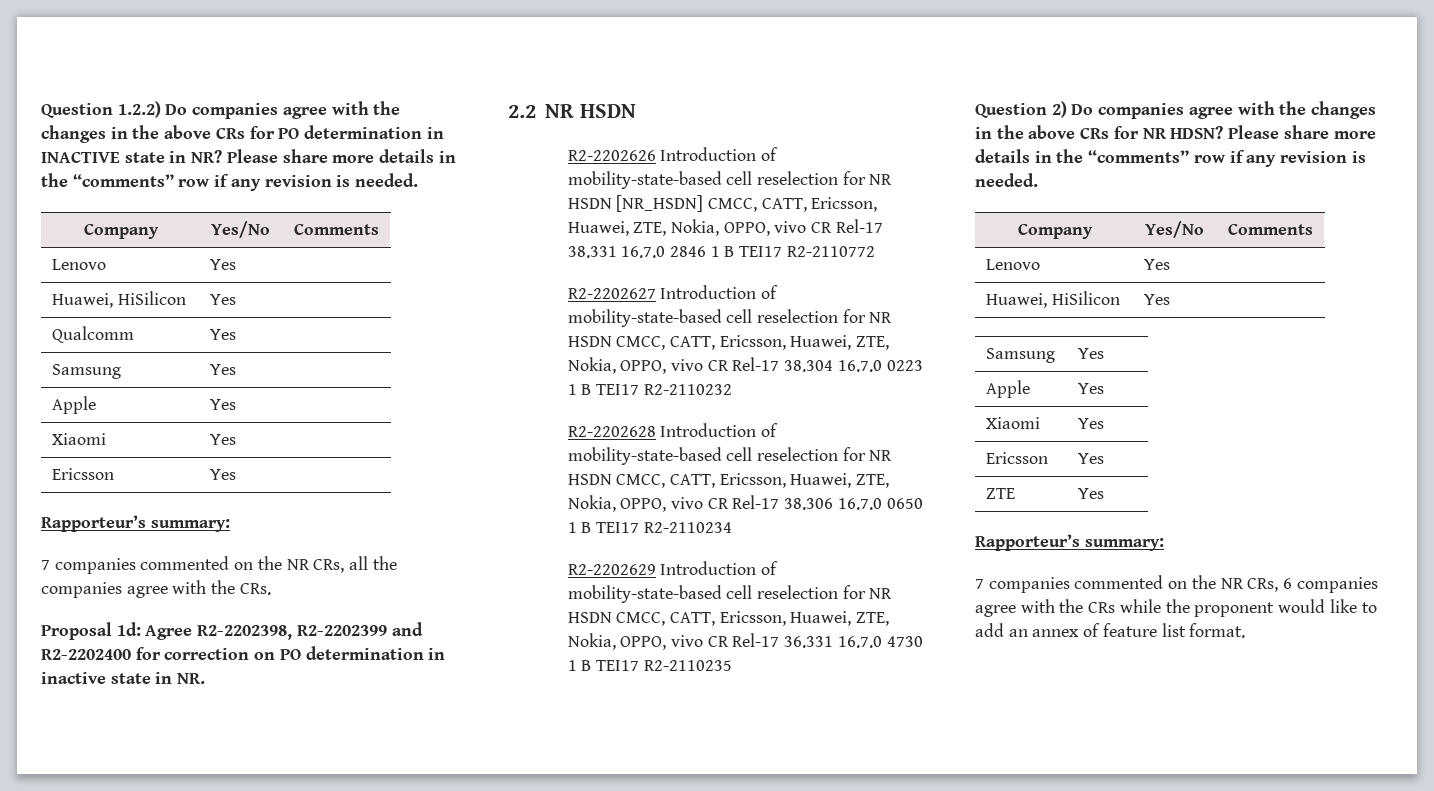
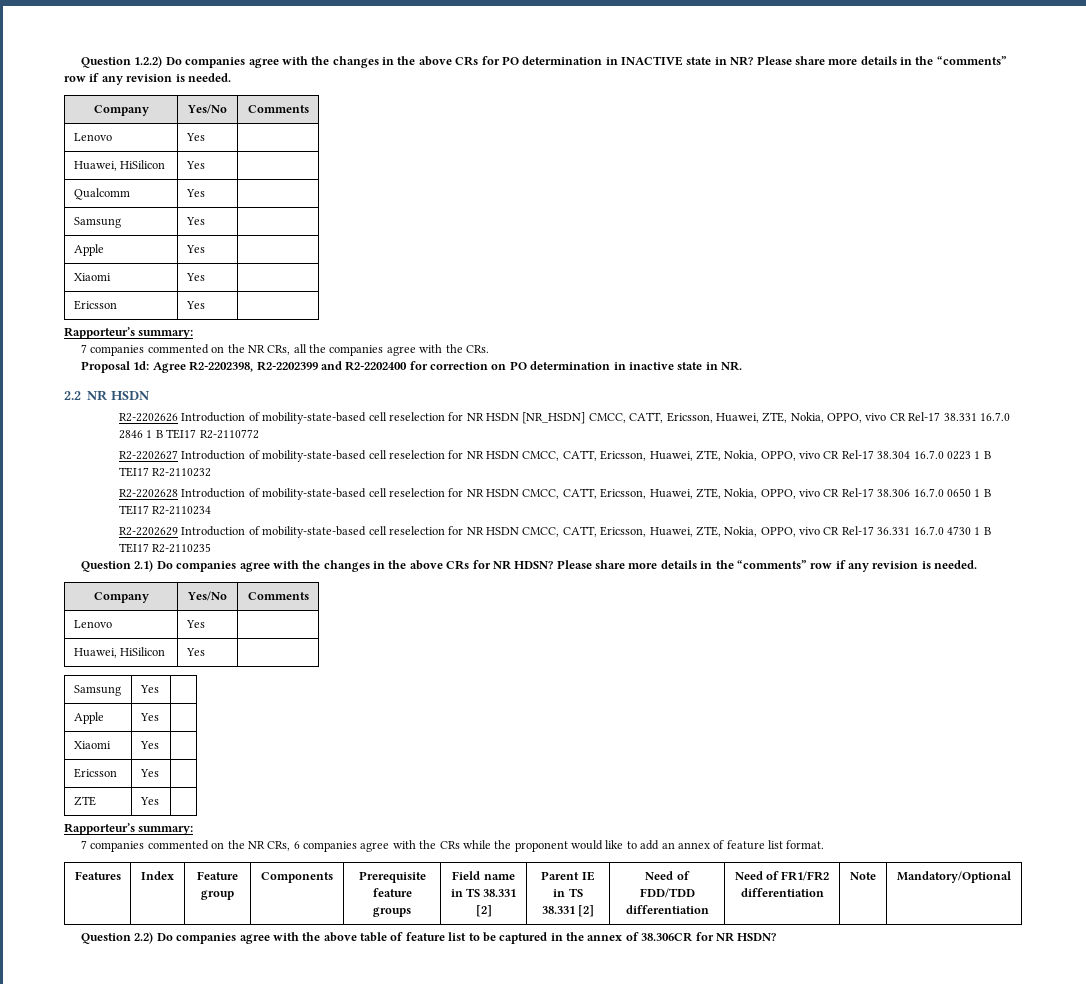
[1051,101,1067,118] 2) -> [134,560,154,572] 2.1)
(1246, 630) none -> [74,871,121,880] [141,871,174,880] [197,871,238,880] [201,890,234,900] [261,872,333,883] [358,871,426,883] [372,888,412,897] [373,907,411,917] [452,871,515,880] [450,888,517,897] [475,905,492,917] [541,871,595,881] [553,888,583,897] [541,905,595,917] [645,871,690,880] [639,888,695,898] [625,905,709,914] [734,871,830,881] [740,888,824,897] [850,872,876,880] [897,871,1011,883] [81,932,777,944] // Features | Index | Feature group | Components | Prerequisite feature groups | Field name in TS 38.331 [2] | Parent IE in TS 38.331 [2] | Need of FDD/TDD differentiation | Need of FR1/FR2 differentiation | Note | Mandatory/Optional // Question 2.2) Do companies agree with the above table of feature list to be captured in the annex of 38.306CR for NR HSDN?

